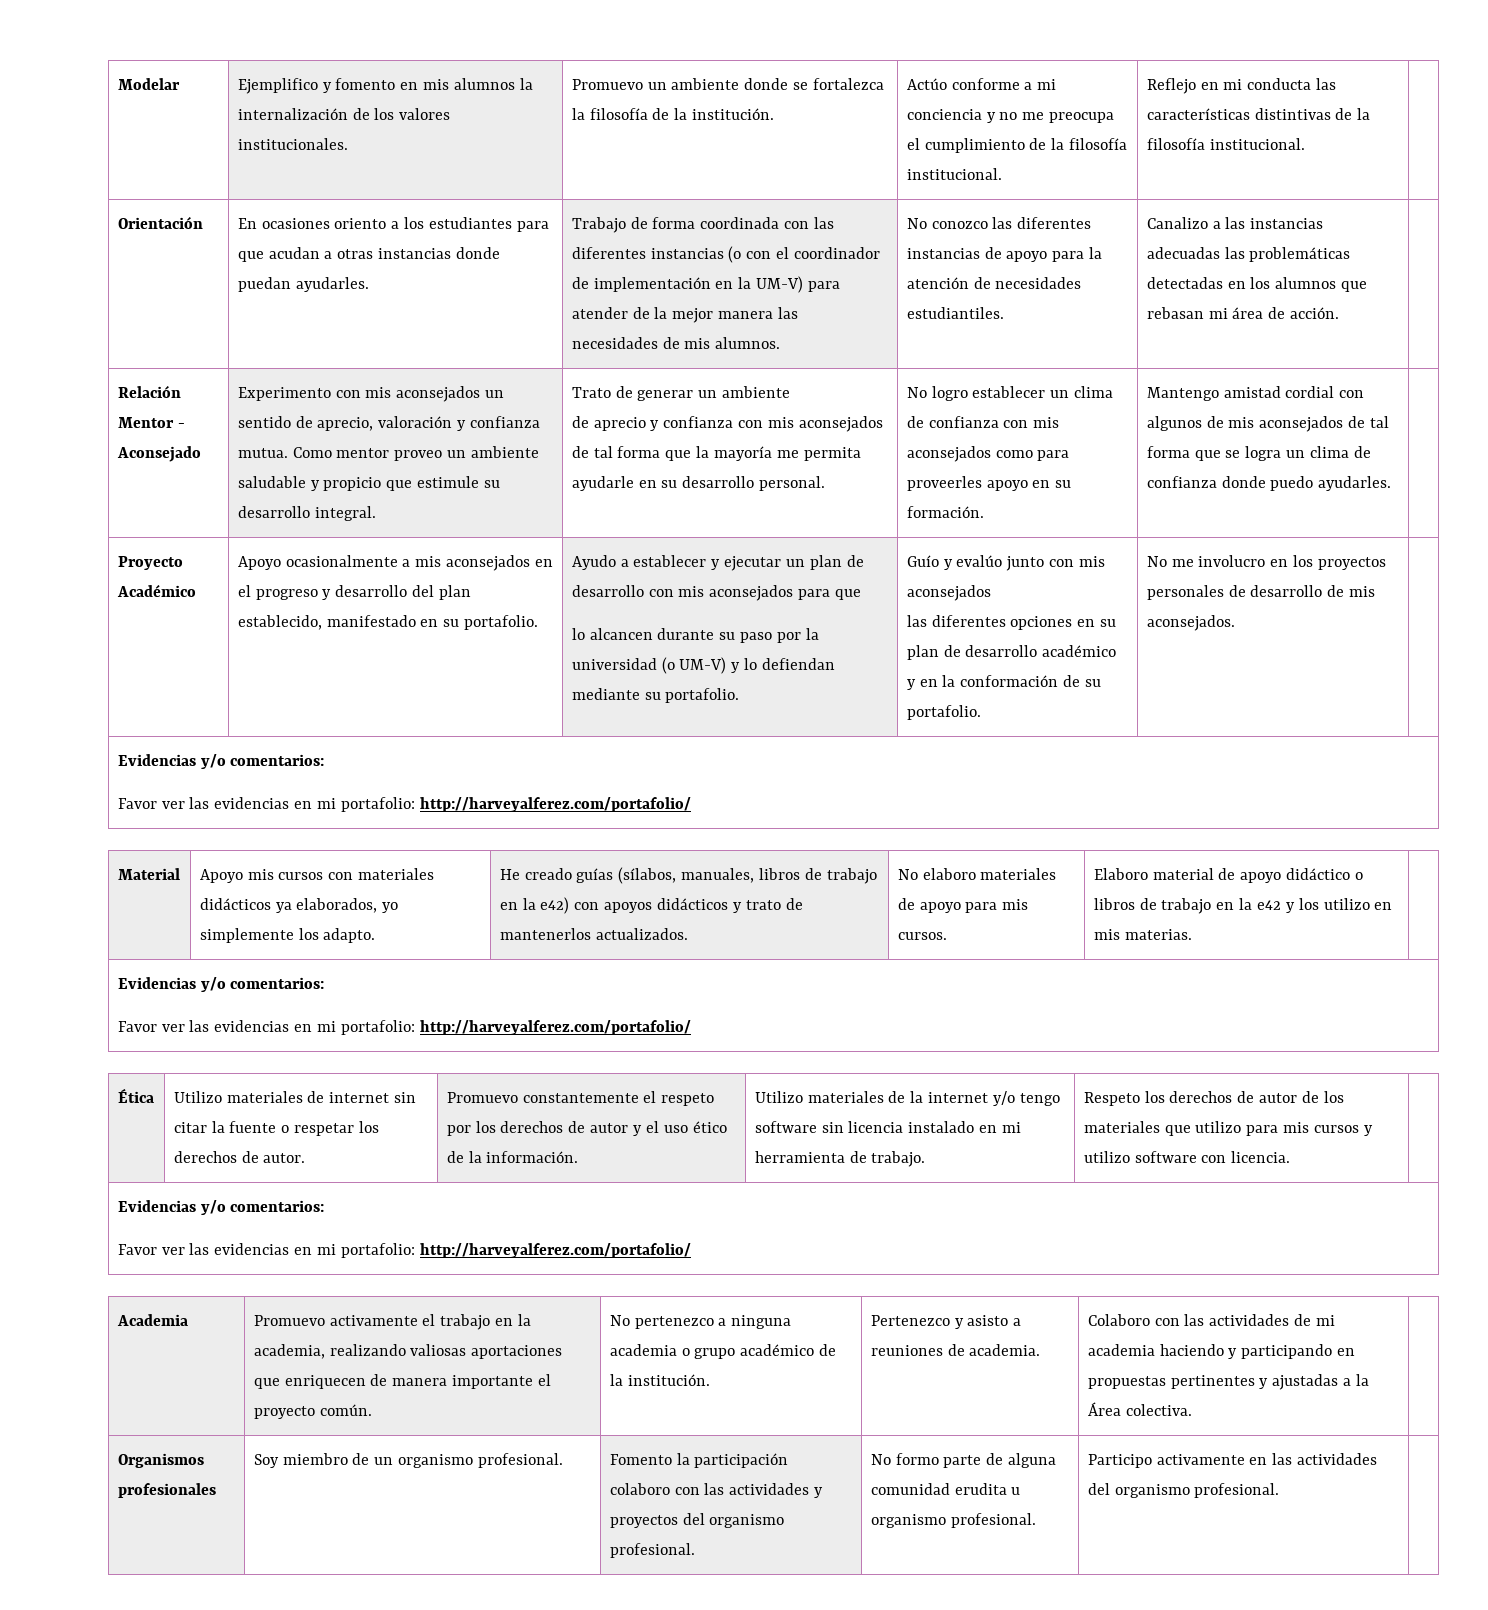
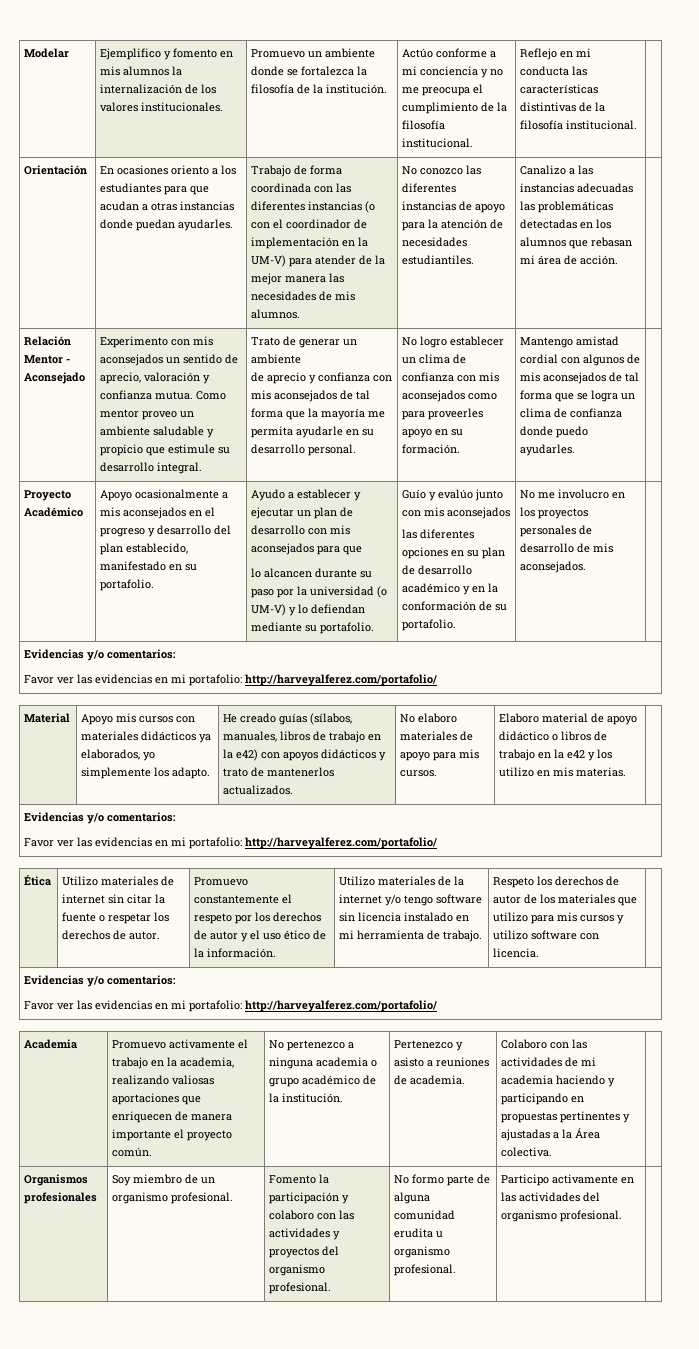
(789, 1460) none -> [342,1195,350,1204] y

